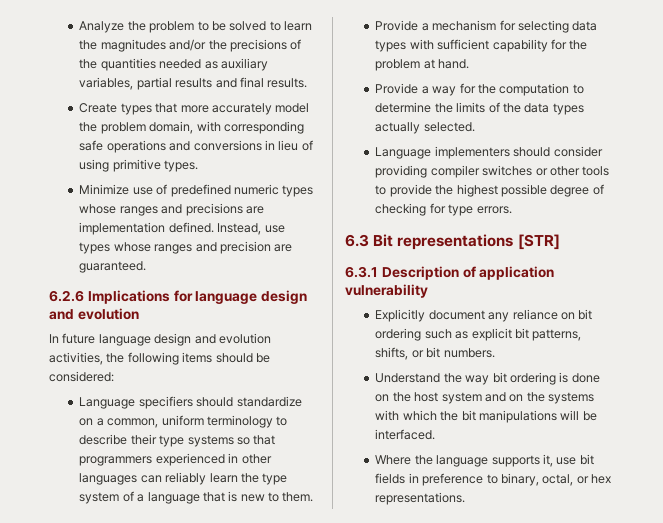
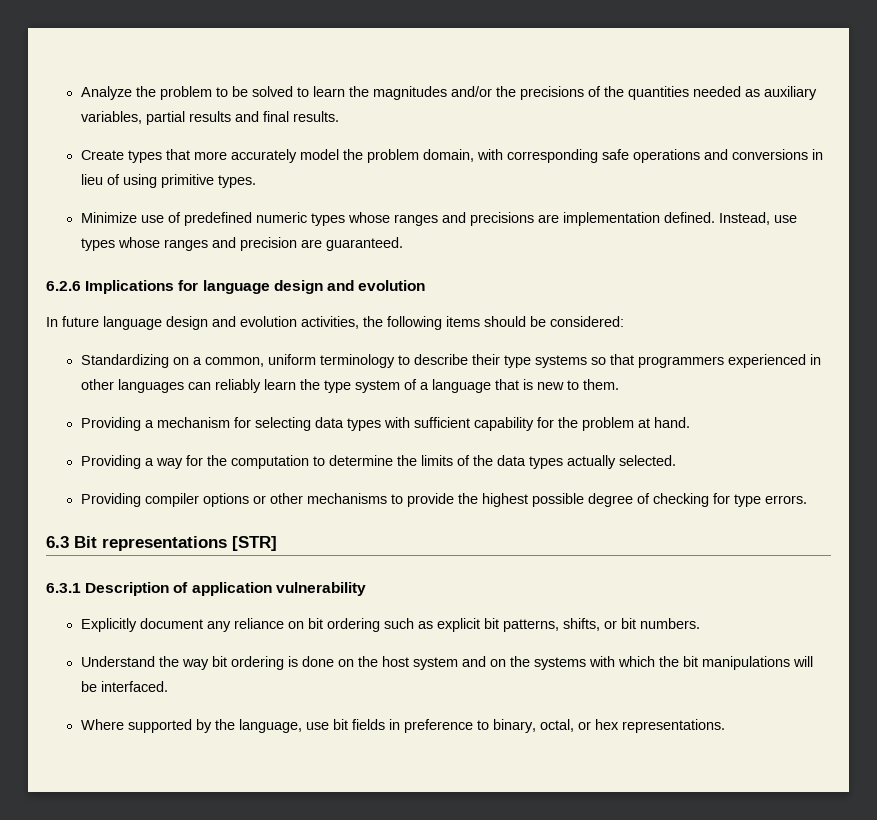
[79,396,302,409] Language specifiers should standardize -> [80,354,169,368] Standardizing
[375,20,419,31] Provide -> [80,417,141,431] Providing
[375,83,419,94] Provide -> [80,455,141,469] Providing
[375,146,603,159] [375,165,533,178] Language implementers should consider providing compiler switches -> [80,493,249,507] Providing compiler options
[582,166,610,176] tools -> [306,493,387,504] mechanisms
[414,454,553,467] the language supports it, -> [127,719,302,733] supported by the language,

